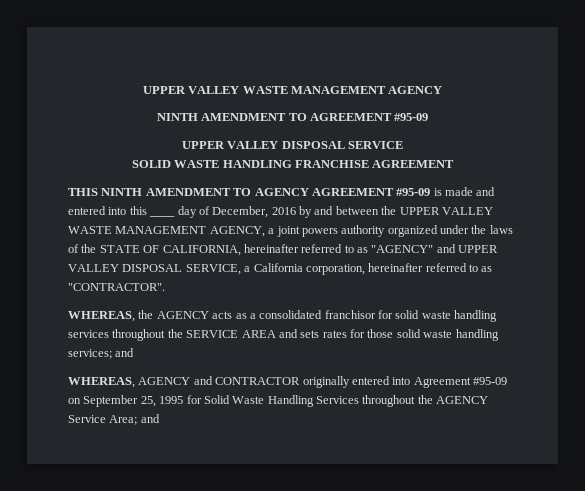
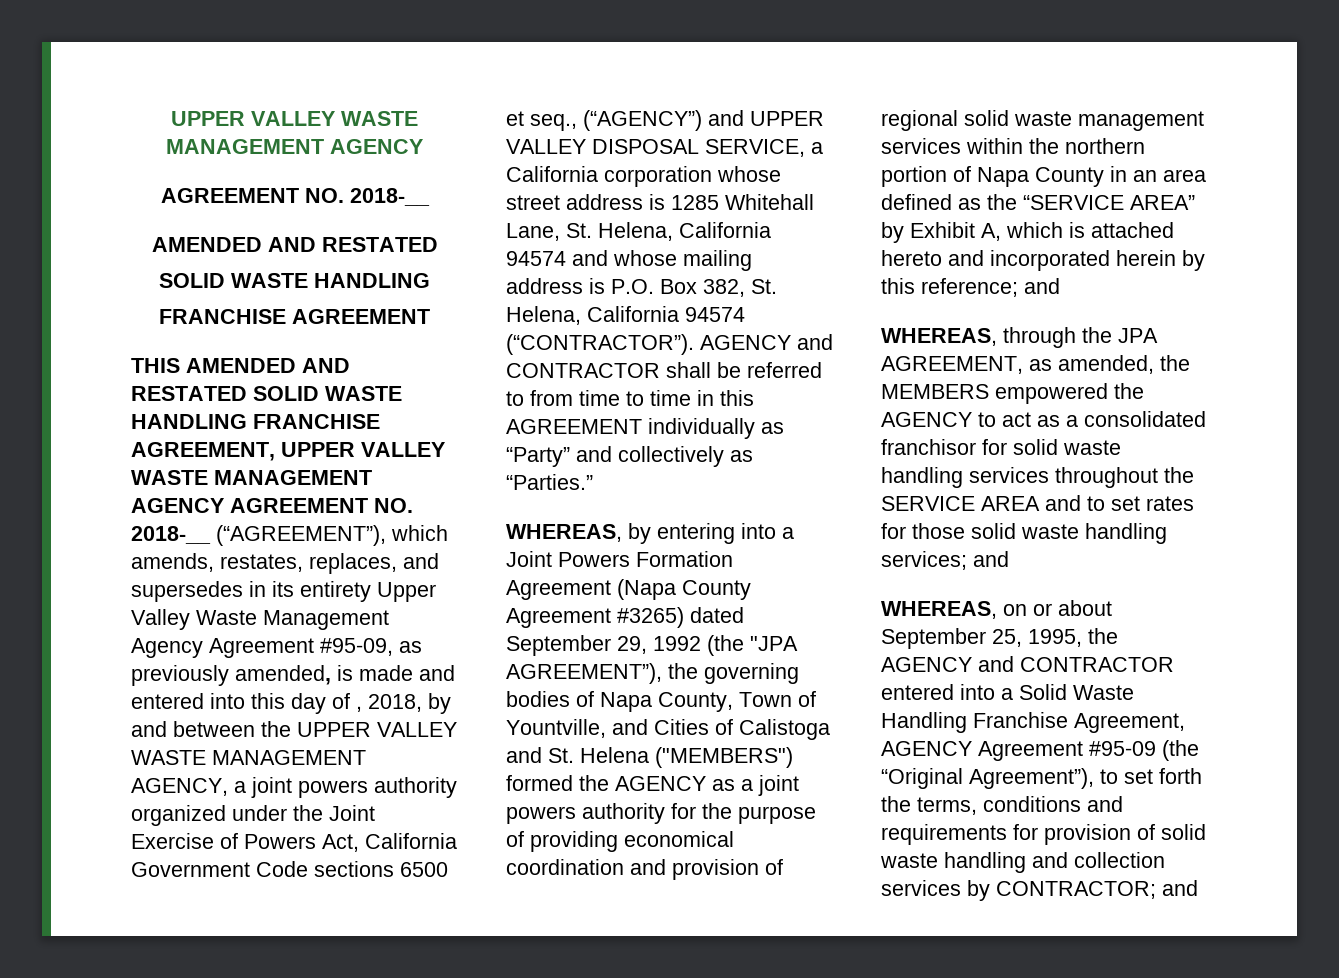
[156,113,429,121] [181,141,404,149] [131,160,292,168] NINTH AMENDMENT TO AGREEMENT #95-09 // UPPER VALLEY DISPOSAL SERVICE // SOLID WASTE HANDLING -> [160,188,430,206] [151,237,438,252] [159,273,430,288] AGREEMENT NO. 2018-__ // AMENDED AND RESTATED // SOLID WASTE HANDLING //
[101,188,431,196] NINTH AMENDMENT TO AGENCY AGREEMENT #95-09 -> [186,358,350,373] [131,386,402,401] [131,414,380,429] [131,442,445,461] [131,470,372,485] [131,498,413,513] [131,525,448,546] [131,553,439,574] [131,581,436,602] [131,609,389,630] [131,638,422,658] [131,665,331,686] AMENDED AND RESTATED SOLID WASTE HANDLING FRANCHISE AGREEMENT, UPPER VALLEY WASTE MANAGEMENT AGENCY AGREEMENT NO. 2018-__ (“AGREEMENT”), which amends, restates, replaces, and supersedes in its entirety Upper Valley Waste Management Agency Agreement #95-09, as previously amended,
[149,215,176,217] ____ -> (285, 701) none
[212,206,296,218] December, 2016 -> [356,694,422,712] , 2018,
[489,225,513,234] [68,244,434,256] laws of the STATE OF CALIFORNIA, hereinafter referred to as "AGENCY" -> [329,805,375,821] [131,833,457,852] [131,861,448,877] [506,110,702,131] Joint Exercise of Powers Act, California Government Code sections 6500 et seq., (“AGENCY”)
[305,263,493,275] [68,283,165,291] [68,310,233,322] corporation, hereinafter referred to as "CONTRACTOR". // WHEREAS, the AGENCY acts -> [604,166,781,187] [506,194,814,210] [506,222,771,241] [506,250,752,271] [506,278,777,297] [506,306,745,325] [506,334,833,355] [506,362,822,378] [506,390,754,406] [506,418,784,439] [506,446,753,467] [506,474,593,490] [506,523,794,544] [506,551,733,567] [506,579,751,600] [506,607,744,628] [506,635,798,656] [506,663,799,684] [506,691,816,712] [506,719,830,740] [506,747,793,768] [506,775,799,796] [506,803,816,824] [506,831,734,852] [506,859,783,880] [881,110,1204,131] [881,138,1145,154] [881,166,1206,187] [881,194,1195,210] [881,222,1174,243] [881,250,1205,271] [881,278,1060,297] [881,327,1158,348] [881,355,1190,374] [881,383,1144,404] [881,412,1031,427] corporation whose street address is 1285 Whitehall Lane, St. Helena, California 94574 and whose mailing address is P.O. Box 382, St. Helena, California 94574 (“CONTRACTOR”). AGENCY and CONTRACTOR shall be referred to from time to time in this AGREEMENT individually as “Party” and collectively as “Parties.” // WHEREAS, by entering into a Joint Powers Formation Agreement (Napa County Agreement #3265) dated September 29, 1992 (the "JPA AGREEMENT”), the governing bodies of Napa County, Town of Yountville, and Cities of Calistoga and St. Helena ("MEMBERS") formed the AGENCY as a joint powers authority for the purpose of providing economical coordination and provision of regional solid waste management services within the northern portion of Napa County in an area defined as the “SERVICE AREA” by Exhibit A, which is attached hereto and incorporated herein by this reference; and // WHEREAS, through the JPA AGREEMENT, as amended, the MEMBERS empowered the AGENCY to act
[300,330,320,338] sets -> [1087,496,1140,511] to set
[138,376,507,388] [68,395,489,407] [68,415,138,425] AGENCY and CONTRACTOR originally entered into Agreement #95-09 on September 25, 1995 for Solid Waste Handling Services throughout the AGENCY Service Area; -> [1003,600,1112,616] [881,628,1118,649] [881,656,1174,672] [881,684,1134,700] [881,712,1185,733] [881,740,1199,761] [881,768,1202,789] [881,796,1123,815] [881,824,1206,845] [880,852,1165,873] [881,880,1156,901] on or about September 25, 1995, the AGENCY and CONTRACTOR entered into a Solid Waste Handling Franchise Agreement, AGENCY Agreement #95-09 (the “Original Agreement”), to set forth the terms, conditions and requirements for provision of solid waste handling and collection services by CONTRACTOR;

